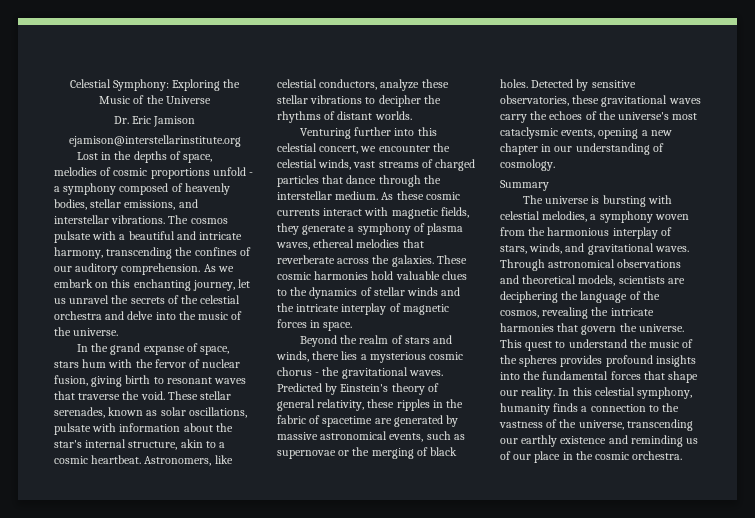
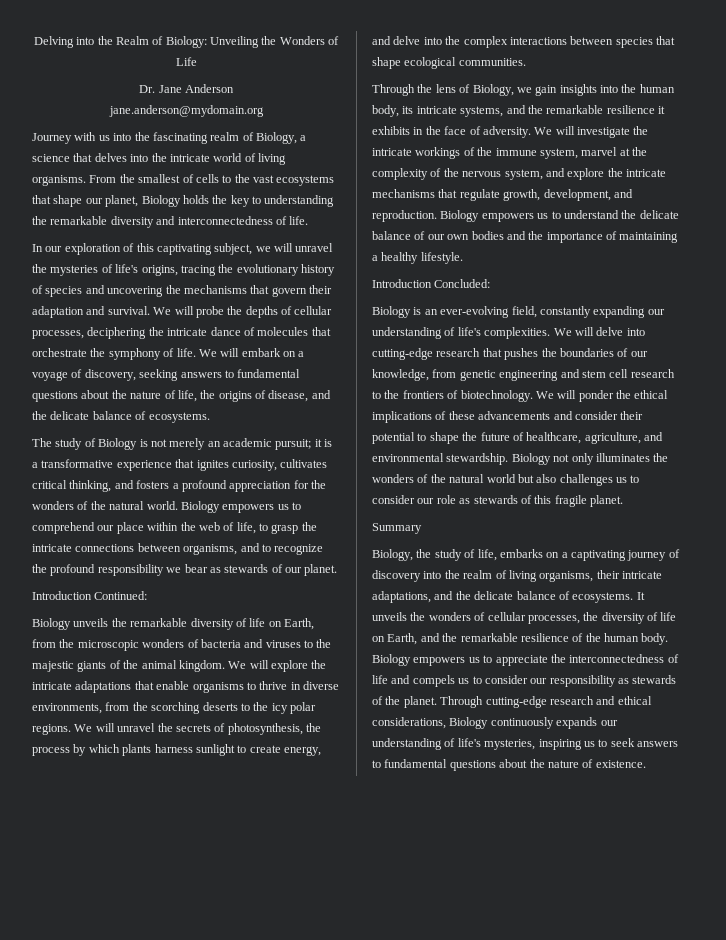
[69,79,241,91] [99,95,211,104] [113,116,196,127] [68,135,241,147] [76,151,213,163] [54,167,254,179] [54,183,230,195] [54,199,198,210] [54,215,228,224] [54,231,243,243] [54,247,251,259] [54,263,234,275] [54,279,251,291] [54,295,241,304] [54,311,243,320] [54,327,119,336] [76,343,230,355] [54,359,241,368] [54,375,247,387] [54,391,232,400] [54,407,247,418] [54,423,233,435] [54,439,226,450] [54,455,233,466] [277,79,449,91] [277,95,441,107] [277,111,412,123] [299,127,437,139] [277,143,450,154] [277,159,476,171] [277,175,441,187] [277,191,460,200] [277,207,469,219] [277,223,464,235] [276,239,424,250] [277,255,467,267] [277,271,467,280] [277,287,461,299] [277,303,449,315] [277,319,353,331] [299,335,453,347] [276,351,464,363] [277,367,443,379] [277,383,439,395] [277,399,464,411] [277,415,459,427] [277,431,465,442] [277,447,458,459] [500,79,636,91] [500,95,701,107] [500,111,698,123] [500,127,672,139] [500,143,664,155] [500,159,555,171] [500,180,549,191] [522,195,672,207] [500,211,689,223] [500,227,672,239] [500,243,689,255] [500,259,682,271] [500,275,685,286] [500,291,660,303] [500,307,654,319] [500,323,684,335] [500,339,694,351] [500,355,696,367] [500,371,699,383] [500,387,693,399] [500,403,680,415] [499,419,693,431] [500,435,699,447] [500,451,683,463] Celestial Symphony: Exploring the Music of the Universe // Dr. Eric Jamison // ejamison@interstellarinstitute.org // Lost in the depths of space, melodies of cosmic proportions unfold - a symphony composed of heavenly bodies, stellar emissions, and interstellar vibrations. The cosmos pulsate with a beautiful and intricate harmony, transcending the confines of our auditory comprehension. As we embark on this enchanting journey, let us unravel the secrets of the celestial orchestra and delve into the music of the universe. // In the grand expanse of space, stars hum with the fervor of nuclear fusion, giving birth to resonant waves that traverse the void. These stellar serenades, known as solar oscillations, pulsate with information about the star's internal structure, akin to a cosmic heartbeat. Astronomers, like celestial conductors, analyze these stellar vibrations to decipher the rhythms of distant worlds. // Venturing further into this celestial concert, we encounter the celestial winds, vast streams of charged particles that dance through the interstellar medium. As these cosmic currents interact with magnetic fields, they generate a symphony of plasma waves, ethereal melodies that reverberate across the galaxies. These cosmic harmonies hold valuable clues to the dynamics of stellar winds and the intricate interplay of magnetic forces in space. // Beyond the realm of stars and winds, there lies a mysterious cosmic chorus - the gravitational waves. Predicted by Einstein's theory of general relativity, these ripples in the fabric of spacetime are generated by massive astronomical events, such as supernovae or the merging of black holes. Detected by sensitive observatories, these gravitational waves carry the echoes of the universe's most cataclysmic events, opening a new chapter in our understanding of cosmology. // Summary // The universe is bursting with celestial melodies, a symphony woven from the harmonious interplay of stars, winds, and gravitational waves. Through astronomical observations and theoretical models, scientists are deciphering the language of the cosmos, revealing the intricate harmonies that govern the universe. This quest to understand the music of the spheres provides profound insights into the fundamental forces that shape our reality. In this celestial symphony, humanity finds a connection to the vastness of the universe, transcending our earthly existence and reminding us of our place in the cosmic orchestra. -> [33,36,340,48] [175,57,197,66] [139,84,234,93] [108,105,264,117] [32,132,307,144] [32,153,286,165] [32,174,335,186] [32,195,335,207] [32,216,309,228] [32,243,334,255] [32,264,335,276] [32,285,332,297] [32,306,333,318] [32,327,331,339] [32,348,305,360] [32,369,301,381] [32,390,331,402] [32,411,210,423] [32,438,333,450] [32,459,328,471] [32,480,326,492] [32,501,301,513] [32,522,317,534] [32,543,324,555] [32,564,338,576] [32,591,148,600] [32,618,314,630] [32,639,332,651] [32,660,327,672] [32,681,339,693] [32,702,316,714] [32,723,321,735] [32,744,321,756] [372,36,675,48] [372,57,526,69] [372,84,675,96] [372,105,665,117] [372,126,649,138] [372,147,647,159] [372,168,666,180] [372,189,633,201] [372,210,679,222] [372,231,679,243] [372,252,463,264] [372,279,491,288] [372,306,665,318] [372,327,645,339] [372,348,648,360] [372,369,675,381] [372,390,669,402] [372,411,644,423] [372,432,663,444] [372,453,669,465] [372,474,640,486] [372,495,623,507] [372,523,422,534] [372,549,680,561] [372,570,662,582] [372,591,645,603] [372,612,677,624] [372,633,669,645] [372,654,679,666] [372,675,677,687] [372,696,652,708] [372,717,618,729] [372,738,678,750] [372,759,646,771] Delving into the Realm of Biology: Unveiling the Wonders of Life // Dr. Jane Anderson // jane.anderson@mydomain.org // Journey with us into the fascinating realm of Biology, a science that delves into the intricate world of living organisms. From the smallest of cells to the vast ecosystems that shape our planet, Biology holds the key to understanding the remarkable diversity and interconnectedness of life. // In our exploration of this captivating subject, we will unravel the mysteries of life's origins, tracing the evolutionary history of species and uncovering the mechanisms that govern their adaptation and survival. We will probe the depths of cellular processes, deciphering the intricate dance of molecules that orchestrate the symphony of life. We will embark on a voyage of discovery, seeking answers to fundamental questions about the nature of life, the origins of disease, and the delicate balance of ecosystems. // The study of Biology is not merely an academic pursuit; it is a transformative experience that ignites curiosity, cultivates critical thinking, and fosters a profound appreciation for the wonders of the natural world. Biology empowers us to comprehend our place within the web of life, to grasp the intricate connections between organisms, and to recognize the profound responsibility we bear as stewards of our planet. // Introduction Continued: // Biology unveils the remarkable diversity of life on Earth, from the microscopic wonders of bacteria and viruses to the majestic giants of the animal kingdom. We will explore the intricate adaptations that enable organisms to thrive in diverse environments, from the scorching deserts to the icy polar regions. We will unravel the secrets of photosynthesis, the process by which plants harness sunlight to create energy, and delve into the complex interactions between species that shape ecological communities. // Through the lens of Biology, we gain insights into the human body, its intricate systems, and the remarkable resilience it exhibits in the face of adversity. We will investigate the intricate workings of the immune system, marvel at the complexity of the nervous system, and explore the intricate mechanisms that regulate growth, development, and reproduction. Biology empowers us to understand the delicate balance of our own bodies and the importance of maintaining a healthy lifestyle. // Introduction Concluded: // Biology is an ever-evolving field, constantly expanding our understanding of life's complexities. We will delve into cutting-edge research that pushes the boundaries of our knowledge, from genetic engineering and stem cell research to the frontiers of biotechnology. We will ponder the ethical implications of these advancements and consider their potential to shape the future of healthcare, agriculture, and environmental stewardship. Biology not only illuminates the wonders of the natural world but also challenges us to consider our role as stewards of this fragile planet. // Summary // Biology, the study of life, embarks on a captivating journey of discovery into the realm of living organisms, their intricate adaptations, and the delicate balance of ecosystems. It unveils the wonders of cellular processes, the diversity of life on Earth, and the remarkable resilience of the human body. Biology empowers us to appreciate the interconnectedness of life and compels us to consider our responsibility as stewards of the planet. Through cutting-edge research and ethical considerations, Biology continuously expands our understanding of life's mysteries, inspiring us to seek answers to fundamental questions about the nature of existence.

